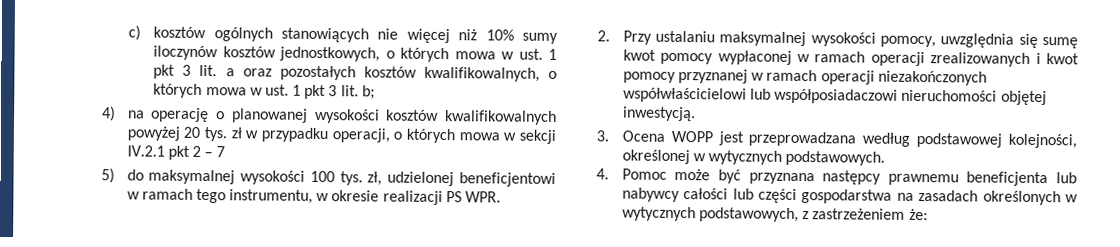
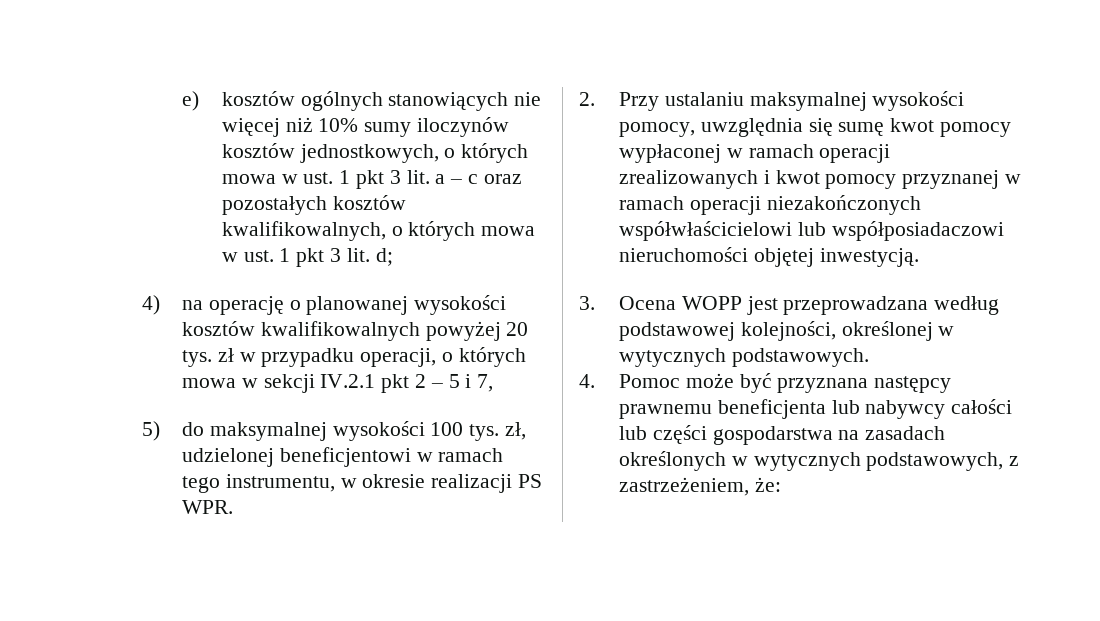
[127,25,141,41] c) -> [181,91,199,111] e)
(235, 72) none -> [450,174,479,184] – c
[361,85,375,100] b; -> [375,248,393,266] d;
[216,146,226,158] 7 -> [448,374,494,392] 5 i 7,
[812,208,906,220] zastrzeżeniem -> [618,477,749,496] zastrzeżeniem,

